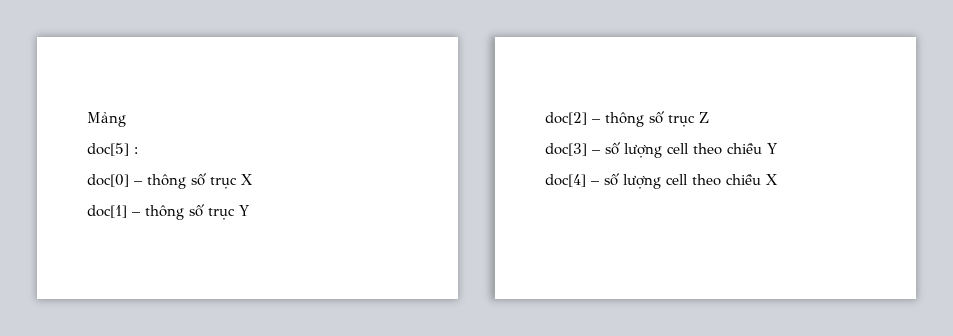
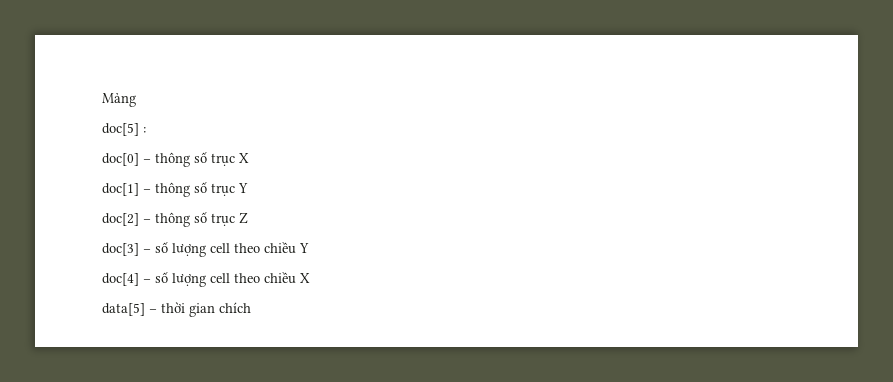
(778, 179) none -> [102,302,251,317] // data[5] – thời gian chích

